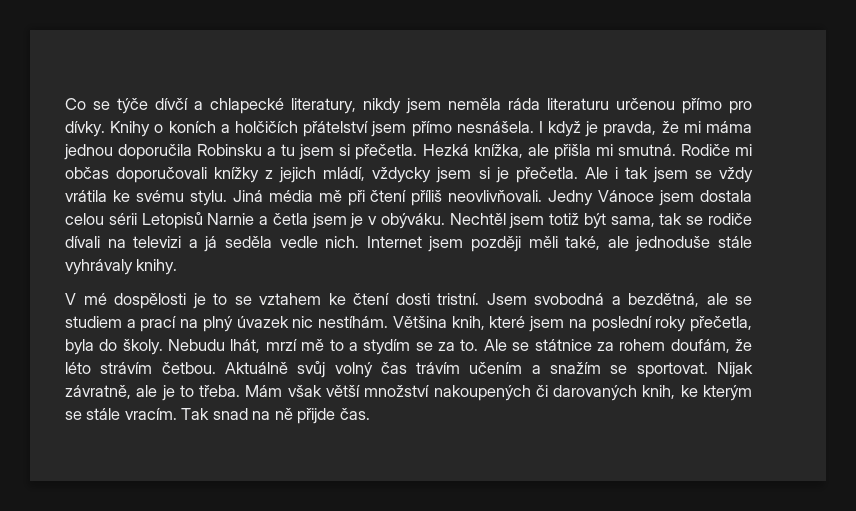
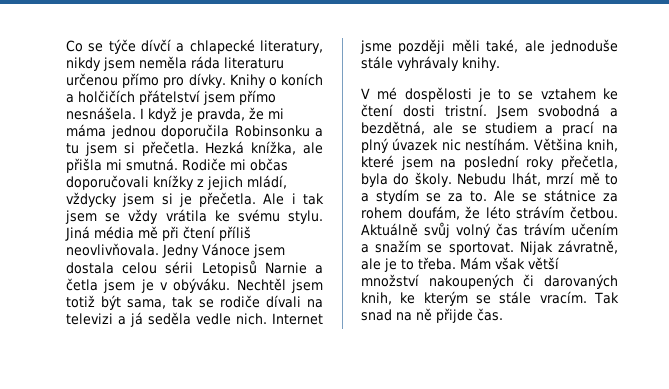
[197,144,263,156] Robinsku -> [234,125,310,137] Robinsonku
[448,190,543,202] neovlivňovali. -> [66,243,159,256] neovlivňovala.
[428,236,464,252] jsem -> [360,40,392,54] jsme

